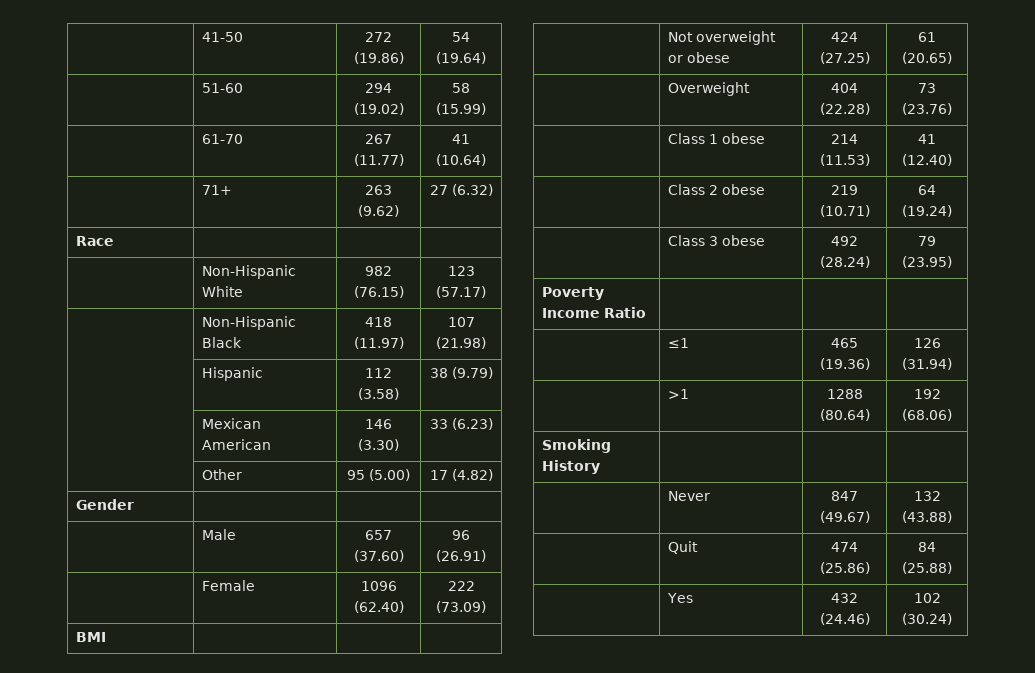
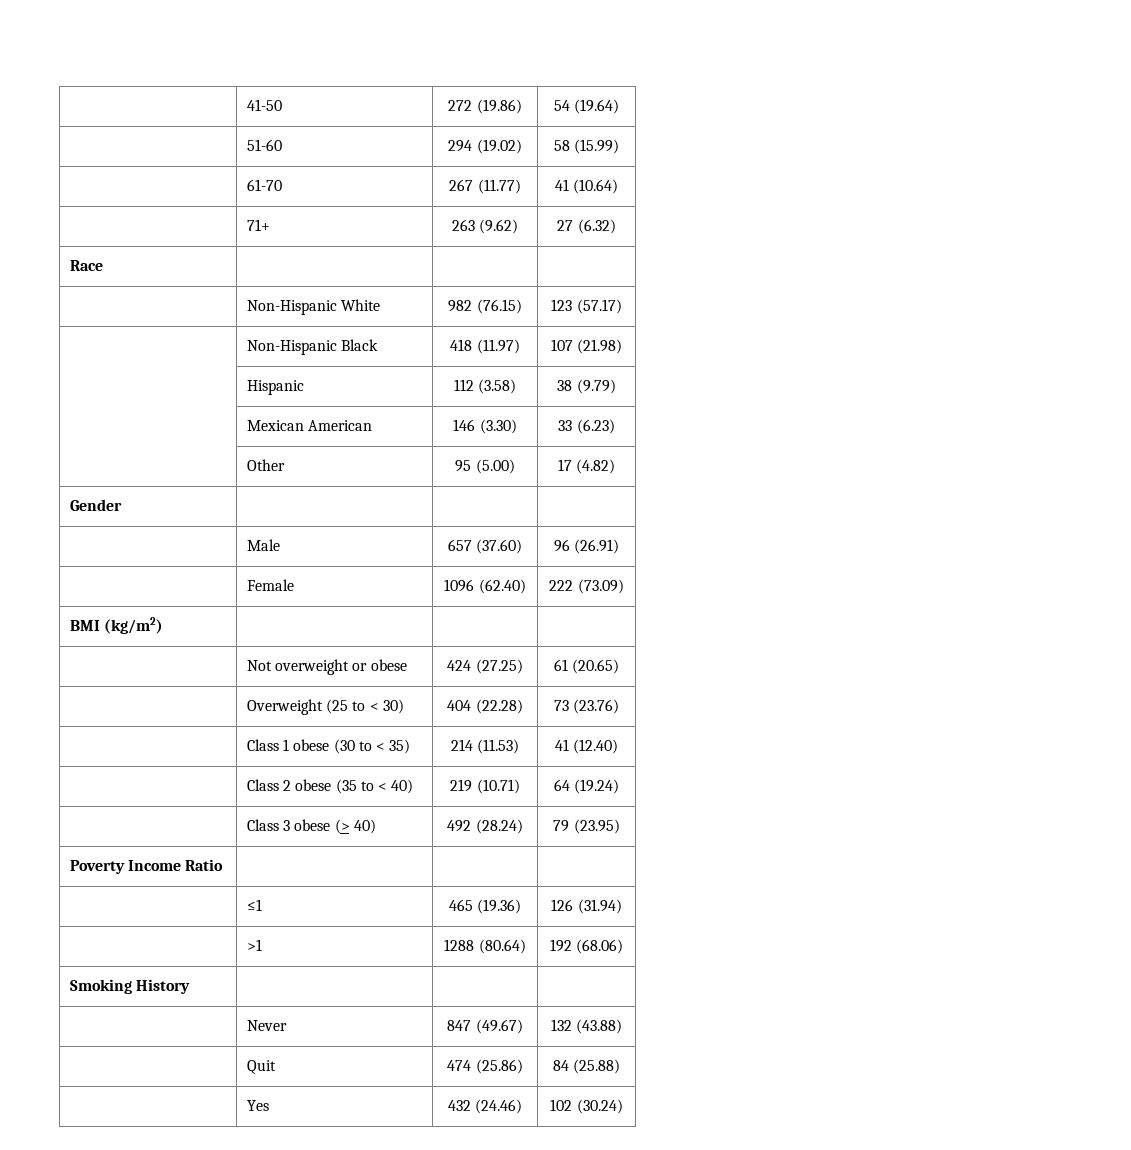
(107, 637) none -> [103,617,163,634] (kg/m2)
(751, 89) none -> [325,699,404,714] (25 to < 30)
(766, 138) none -> [333,739,411,754] (30 to < 35)
(766, 189) none -> [335,779,414,794] (35 to < 40)
(766, 240) none -> [334,819,376,834] (> 40)

